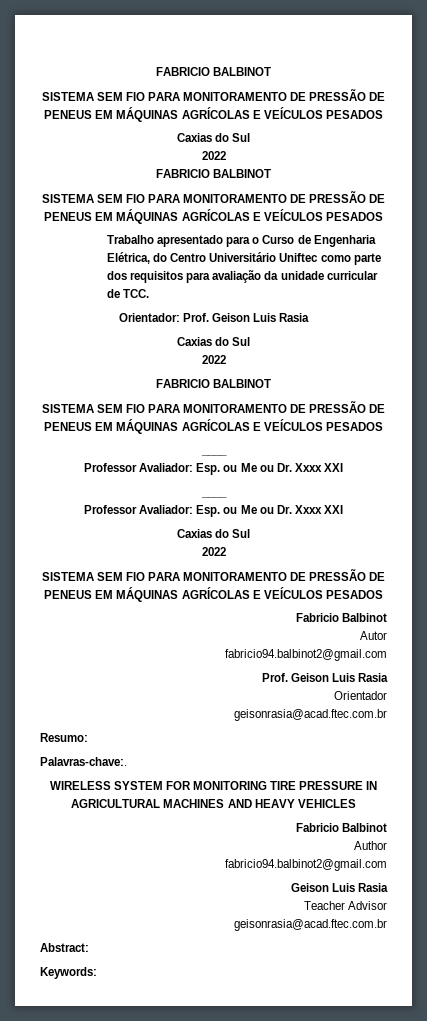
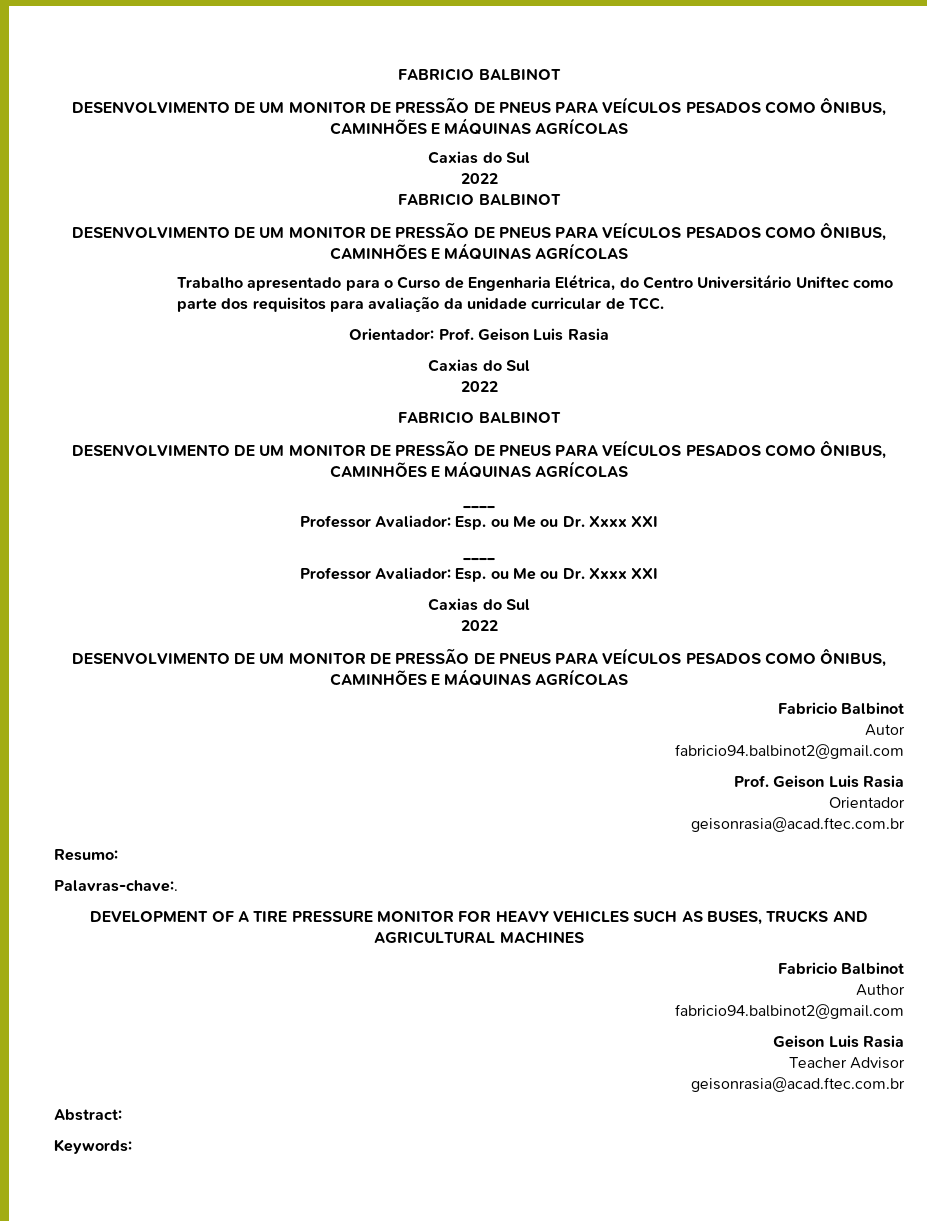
[155,67,272,76] [41,89,386,101] [44,107,383,122] [176,133,251,142] [201,151,226,160] [155,169,272,178] [41,191,386,203] [44,209,383,224] FABRICIO BALBINOT // SISTEMA SEM FIO PARA MONITORAMENTO DE PRESSÃO DE PENEUS EM MÁQUINAS AGRÍCOLAS E VEÍCULOS PESADOS // Caxias do Sul // 2022 // FABRICIO BALBINOT // SISTEMA SEM FIO PARA MONITORAMENTO DE PRESSÃO DE PENEUS EM MÁQUINAS AGRÍCOLAS E VEÍCULOS PESADOS -> [398,68,561,81] [71,97,887,116] [329,118,629,135] [428,151,530,164] [460,173,498,184] [398,193,561,206] [71,222,887,241] [329,243,629,260] FABRICIO BALBINOT // DESENVOLVIMENTO DE UM MONITOR DE PRESSÃO DE PNEUS PARA VEÍCULOS PESADOS COMO ÔNIBUS, CAMINHÕES E MÁQUINAS AGRÍCOLAS // Caxias do Sul // 2022 // FABRICIO BALBINOT // DESENVOLVIMENTO DE UM MONITOR DE PRESSÃO DE PNEUS PARA VEÍCULOS PESADOS COMO ÔNIBUS, CAMINHÕES E MÁQUINAS AGRÍCOLAS
[41,401,386,413] [44,419,383,434] SISTEMA SEM FIO PARA MONITORAMENTO DE PRESSÃO DE PENEUS EM MÁQUINAS AGRÍCOLAS E VEÍCULOS PESADOS -> [71,440,887,459] [329,461,629,478] DESENVOLVIMENTO DE UM MONITOR DE PRESSÃO DE PNEUS PARA VEÍCULOS PESADOS COMO ÔNIBUS, CAMINHÕES E MÁQUINAS AGRÍCOLAS
[41,569,386,581] [44,587,383,602] SISTEMA SEM FIO PARA MONITORAMENTO DE PRESSÃO DE PENEUS EM MÁQUINAS AGRÍCOLAS E VEÍCULOS PESADOS -> [71,648,887,667] [329,669,629,686] DESENVOLVIMENTO DE UM MONITOR DE PRESSÃO DE PNEUS PARA VEÍCULOS PESADOS COMO ÔNIBUS, CAMINHÕES E MÁQUINAS AGRÍCOLAS
[49,781,378,790] WIRELESS SYSTEM FOR MONITORING TIRE PRESSURE IN -> [90,910,868,925] DEVELOPMENT OF A TIRE PRESSURE MONITOR FOR HEAVY VEHICLES SUCH AS BUSES, TRUCKS AND
[227,799,356,808] AND HEAVY VEHICLES -> (584, 937) none

